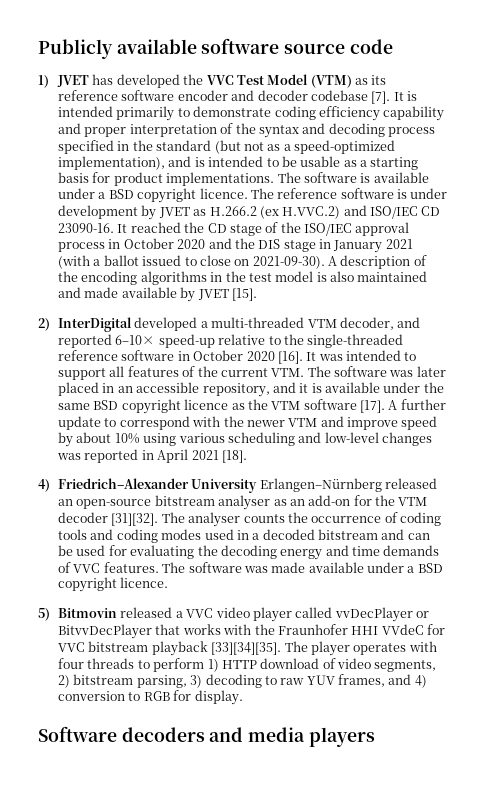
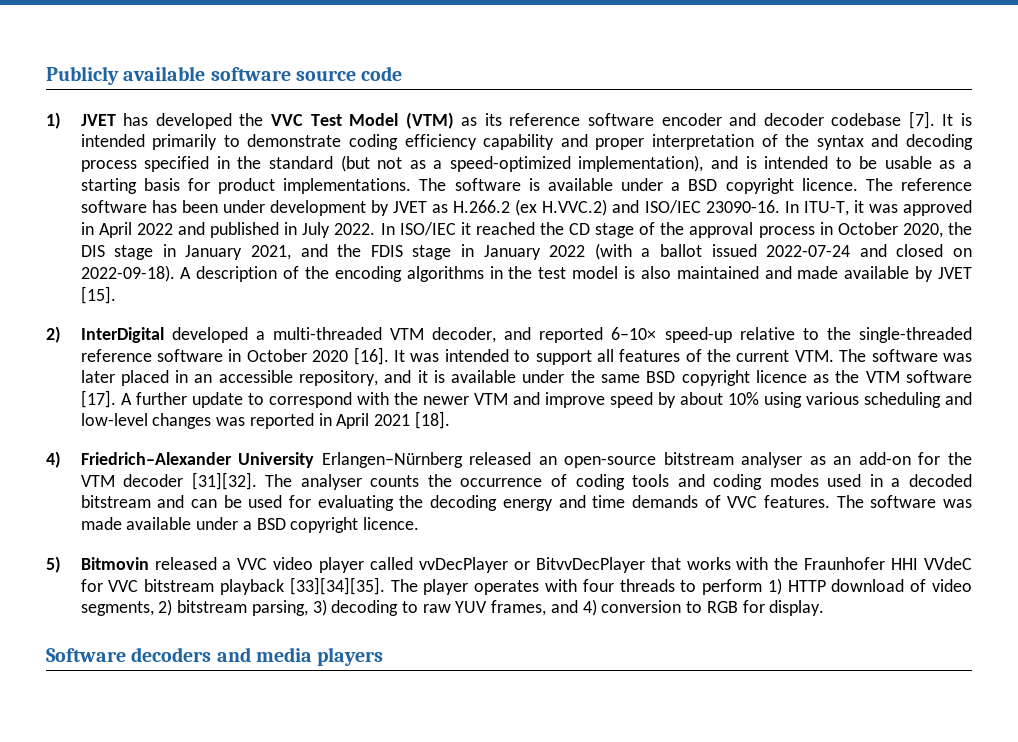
[397,189,408,199] is -> [151,200,218,213] has been
[421,206,441,216] [58,223,128,233] CD 23090-16. It -> [705,200,973,216] [80,222,471,238] 23090-16. In ITU-T, it was approved in April 2022 and published in July 2022. In ISO/IEC it
[304,223,353,236] ISO/IEC -> (685, 228) none
[177,238,232,249] 2020 and -> [902,223,943,238] 2020,
[385,239,413,249] [58,255,325,269] 2021 (with a ballot issued to close on 2021-09-30). -> [251,243,973,260] [80,265,175,282] 2021, and the FDIS stage in January 2022 (with a ballot issued 2022-07-24 and closed on 2022-09-18).

